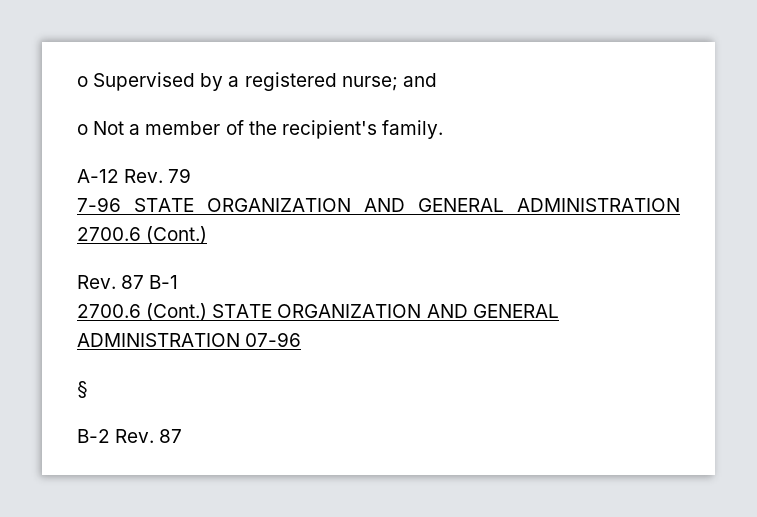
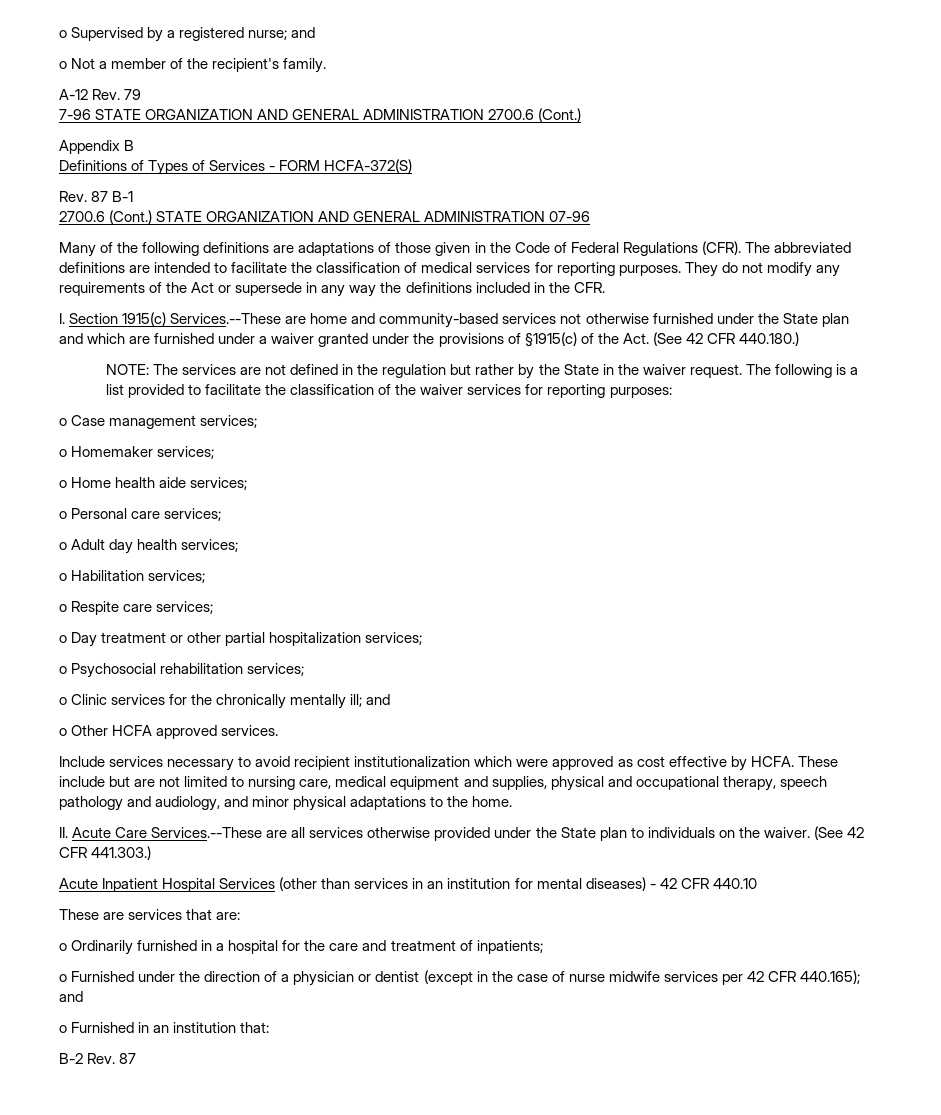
(208, 235) none -> [59,140,135,154] [59,159,413,175] // Appendix B // Definitions of Types of Services - FORM HCFA-372(S)
[77,381,88,398] § -> [59,241,851,257] [59,262,840,277] [59,282,605,297] [59,312,849,328] [59,332,799,347] [105,364,858,379] [105,384,672,398] [59,415,258,429] [59,446,215,459] [59,477,248,490] [59,508,222,521] [59,539,239,554] [59,570,206,583] [59,601,214,615] [59,632,423,647] [59,663,305,678] [59,694,391,709] [59,725,279,739] [59,756,838,771] [59,776,827,791] [59,796,513,811] [59,826,864,841] [59,846,152,860] [59,877,757,892] [59,909,241,920] [59,940,543,955] [59,970,861,986] [59,991,83,1002] [59,1022,270,1033] Many of the following definitions are adaptations of those given in the Code of Federal Regulations (CFR). The abbreviated definitions are intended to facilitate the classification of medical services for reporting purposes. They do not modify any requirements of the Act or supersede in any way the definitions included in the CFR. // I. Section 1915(c) Services.--These are home and community-based services not otherwise furnished under the State plan and which are furnished under a waiver granted under the provisions of §1915(c) of the Act. (See 42 CFR 440.180.) // NOTE: The services are not defined in the regulation but rather by the State in the waiver request. The following is a list provided to facilitate the classification of the waiver services for reporting purposes: // o Case management services; // o Homemaker services; // o Home health aide services; // o Personal care services; // o Adult day health services; // o Habilitation services; // o Respite care services; // o Day treatment or other partial hospitalization services; // o Psychosocial rehabilitation services; // o Clinic services for the chronically mentally ill; and // o Other HCFA approved services. // Include services necessary to avoid recipient institutionalization which were approved as cost effective by HCFA. These include but are not limited to nursing care, medical equipment and supplies, physical and occupational therapy, speech pathology and audiology, and minor physical adaptations to the home. // II. Acute Care Services.--These are all services otherwise provided under the State plan to individuals on the waiver. (See 42 CFR 441.303.) // Acute Inpatient Hospital Services (other than services in an institution for mental diseases) - 42 CFR 440.10 // These are services that are: // o Ordinarily furnished in a hospital for the care and treatment of inpatients; // o Furnished under the direction of a physician or dentist (except in the case of nurse midwife services per 42 CFR 440.165); and // o Furnished in an institution that:

